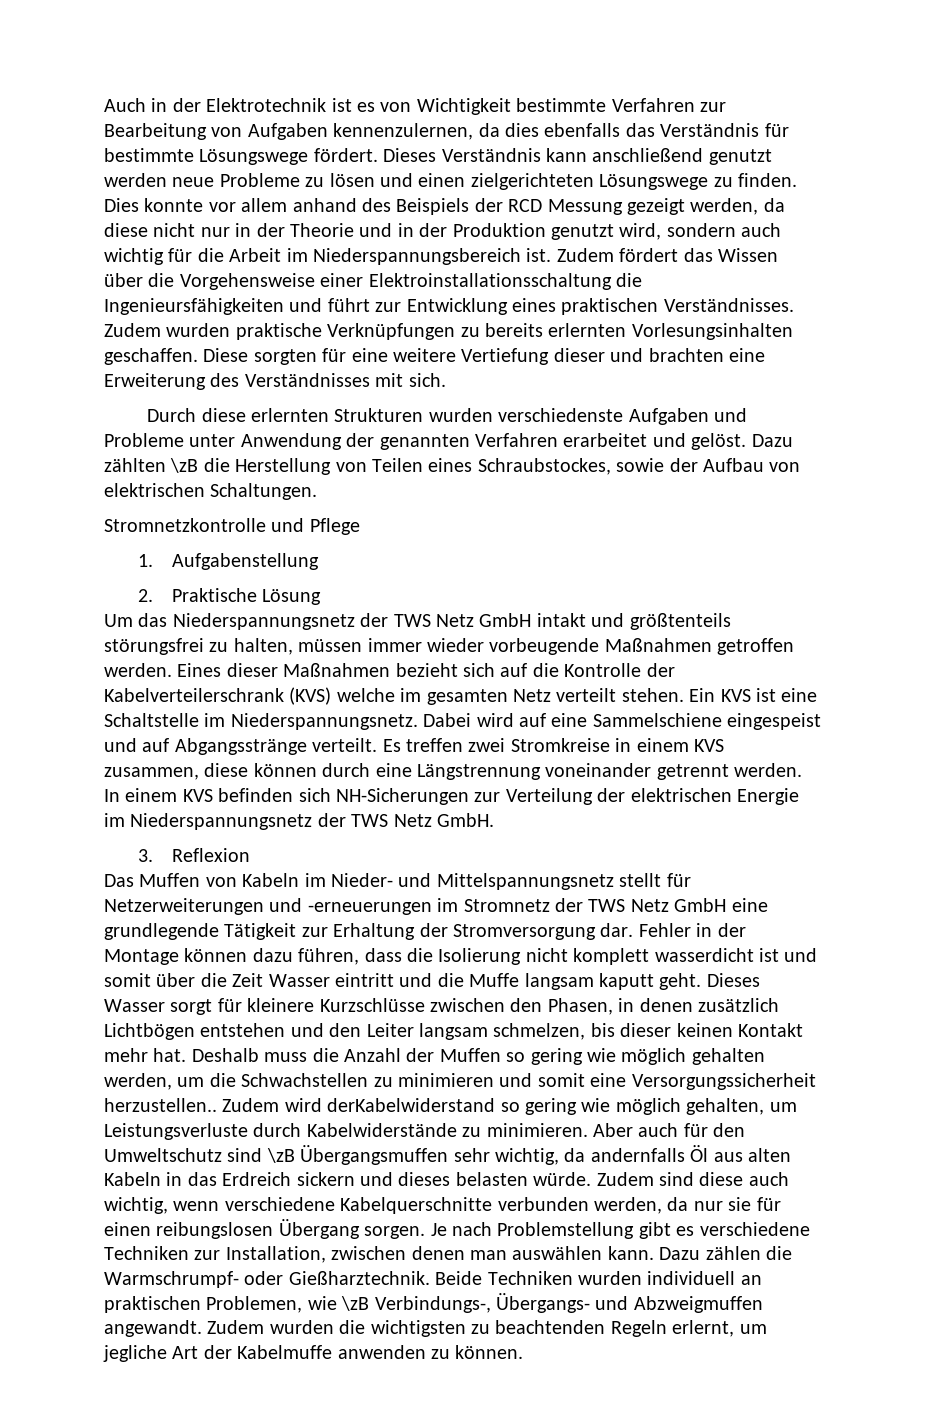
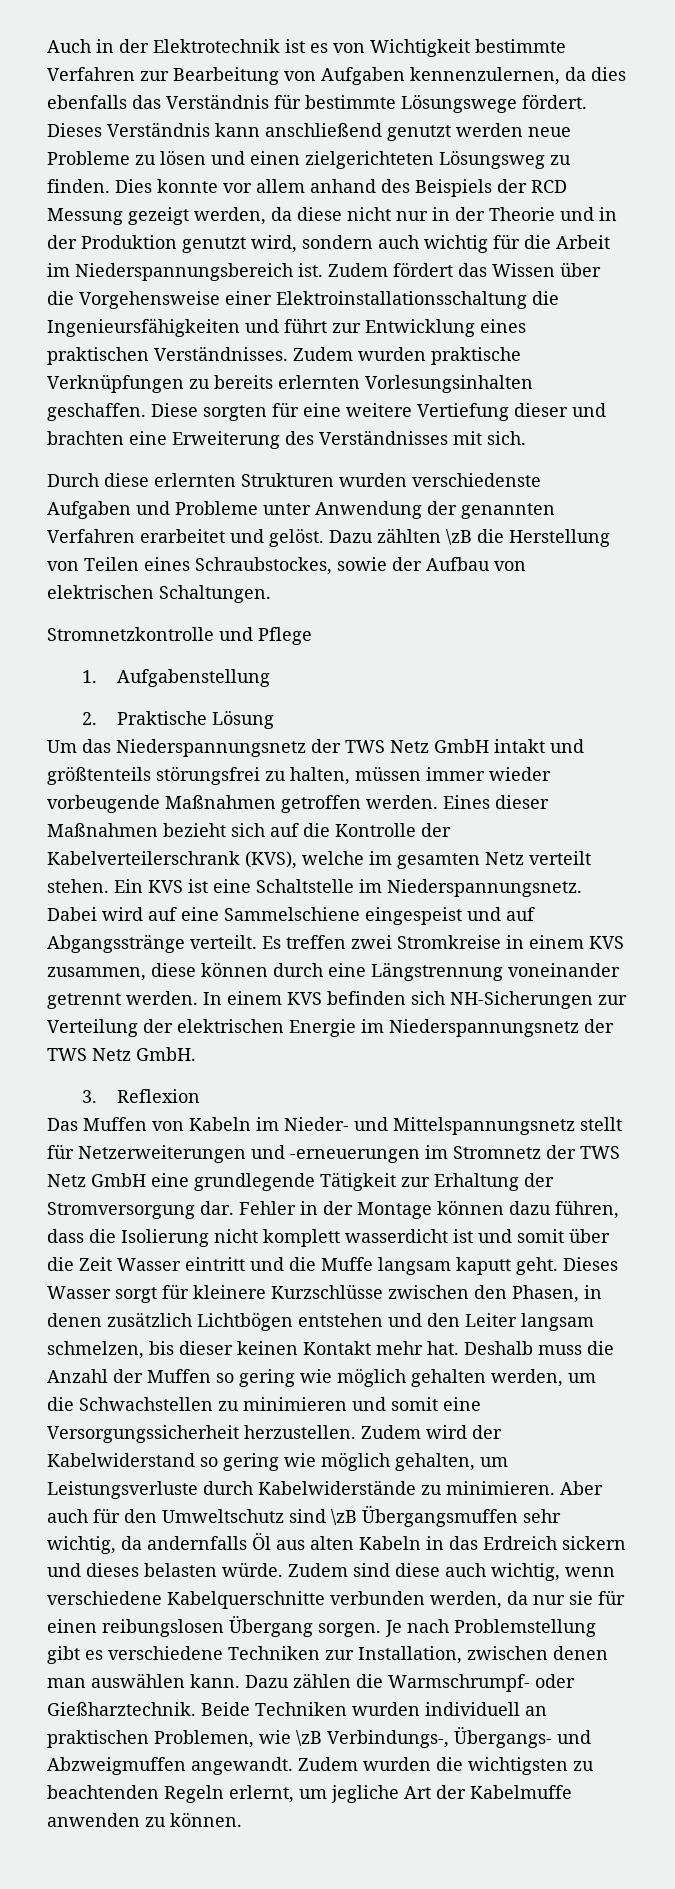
[599,174,709,190] Lösungswege -> [439,150,545,169] Lösungsweg
[289,687,332,705] (KVS) -> [245,851,297,869] (KVS),
[104,1098,217,1112] herzustellen.. -> [244,1425,356,1439] herzustellen.
[327,1098,496,1112] derKabelwiderstand -> [472,1425,502,1439] [47,1453,195,1467] der Kabelwiderstand

